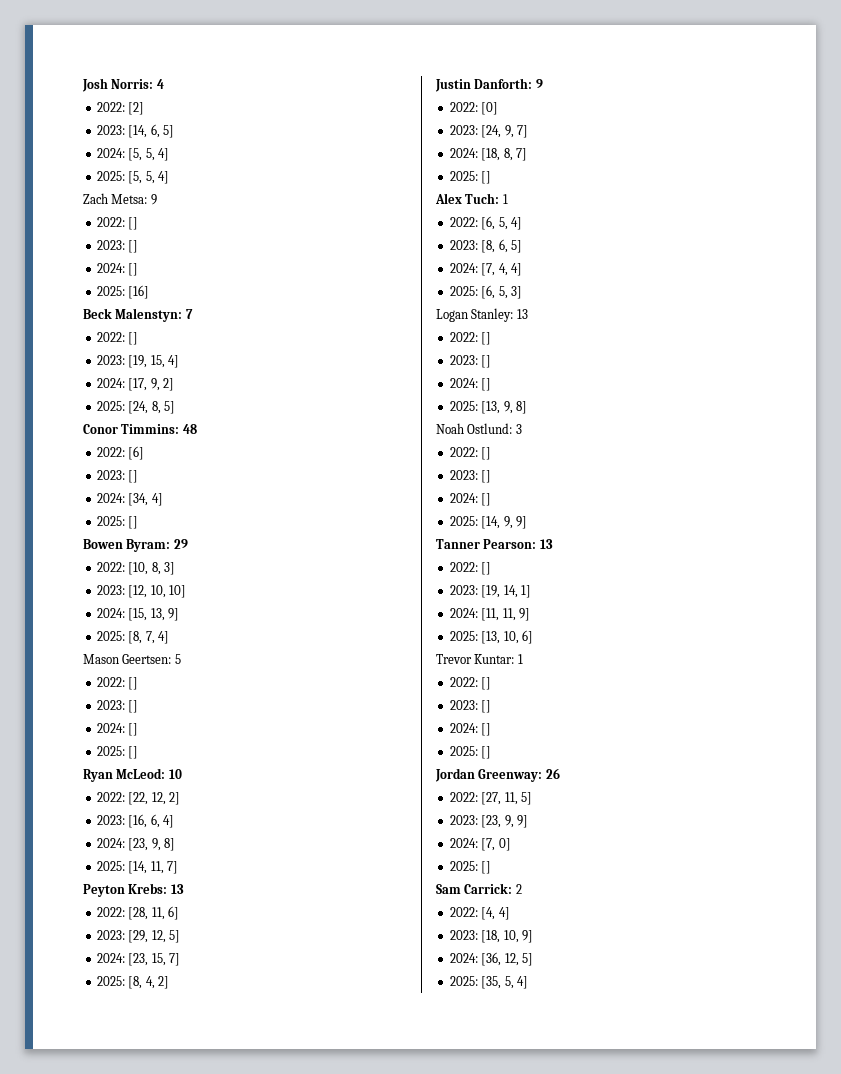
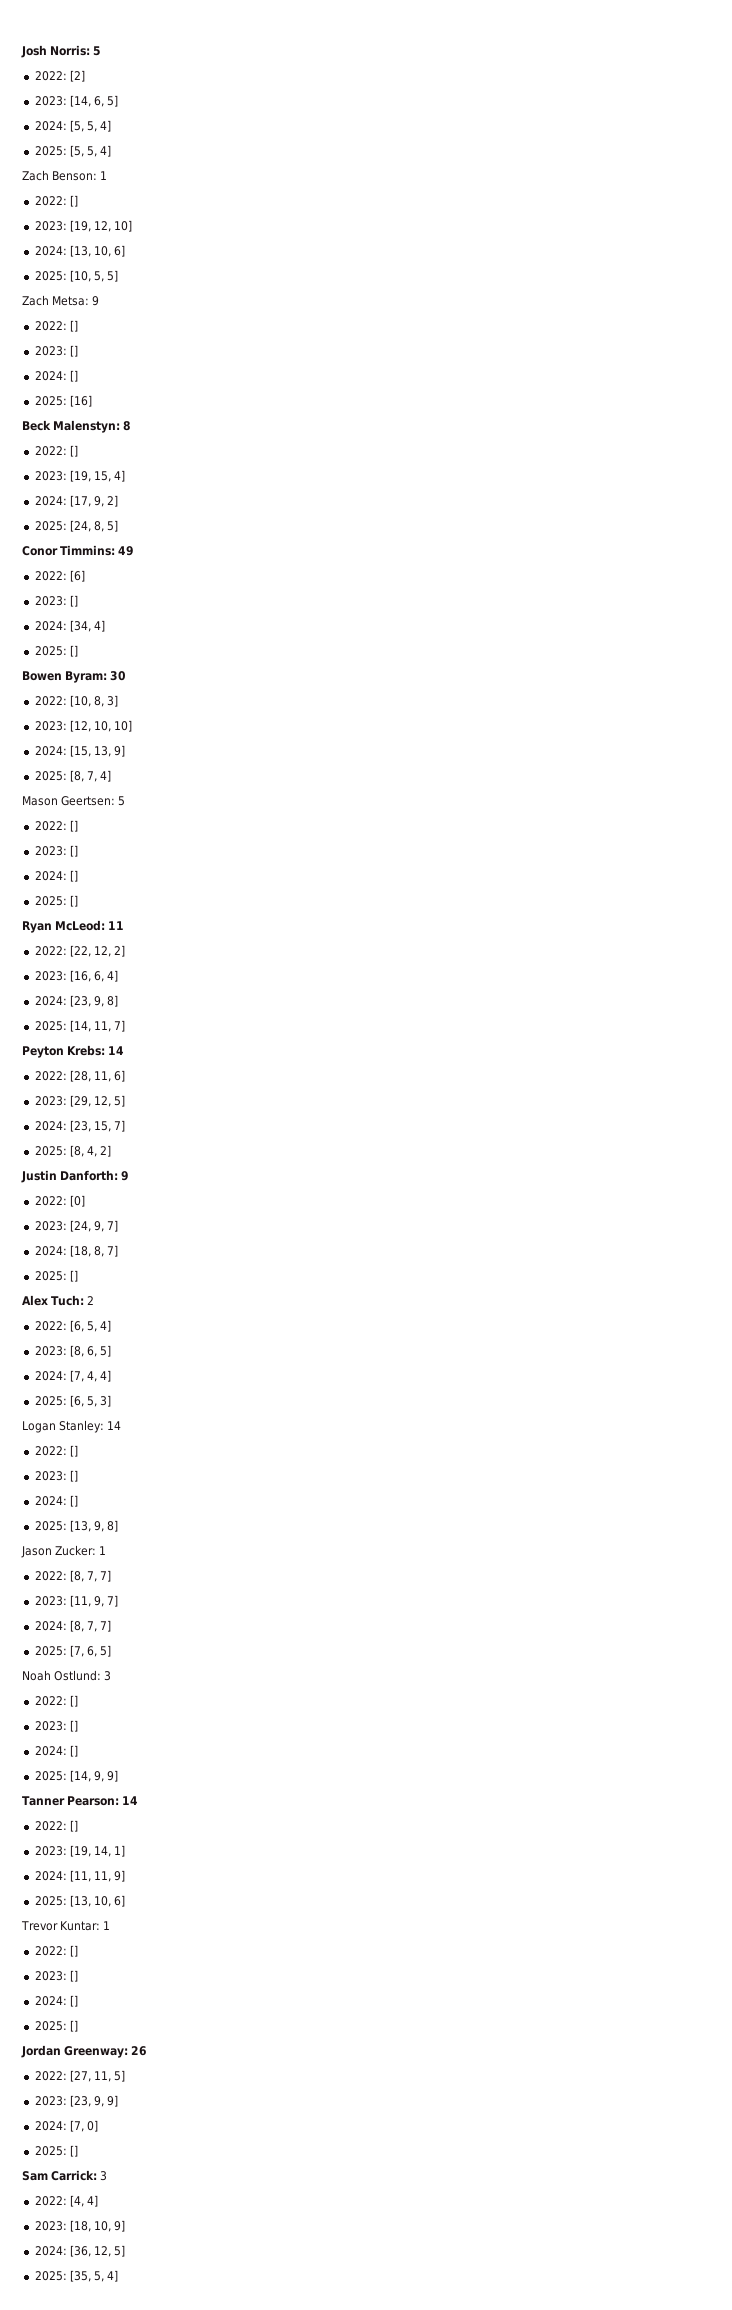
[156,79,164,89] 4 -> [93,46,102,56] 5
(169, 177) none -> [22,170,108,181] [34,195,78,207] [34,220,132,232] [34,245,125,257] [34,270,118,282] // Zach Benson: 1 // 2022: [] // 2023: [19, 12, 10] // 2024: [13, 10, 6] // 2025: [10, 5, 5]
[185,309,193,319] 7 -> [123,421,132,431] 8
[182,424,197,434] 48 -> [118,546,135,556] 49
[173,539,188,549] 29 -> [110,671,127,681] 30
[168,769,182,779] 10 -> [108,921,125,930] 11
[170,884,184,894] 13 -> [108,1046,125,1055] 14
[502,194,508,204] 1 -> [87,1296,95,1305] 2
[516,309,528,319] 13 -> [107,1421,122,1430] 14
(527, 407) none -> [21,1545,107,1558] [34,1570,111,1582] [34,1595,118,1607] [34,1620,111,1632] [34,1645,111,1657] // Jason Zucker: 1 // 2022: [8, 7, 7] // 2023: [11, 9, 7] // 2024: [8, 7, 7] // 2025: [7, 6, 5]
[539,539,553,549] 13 -> [122,1796,139,1805] 14
[515,884,522,894] 2 -> [100,2171,108,2181] 3

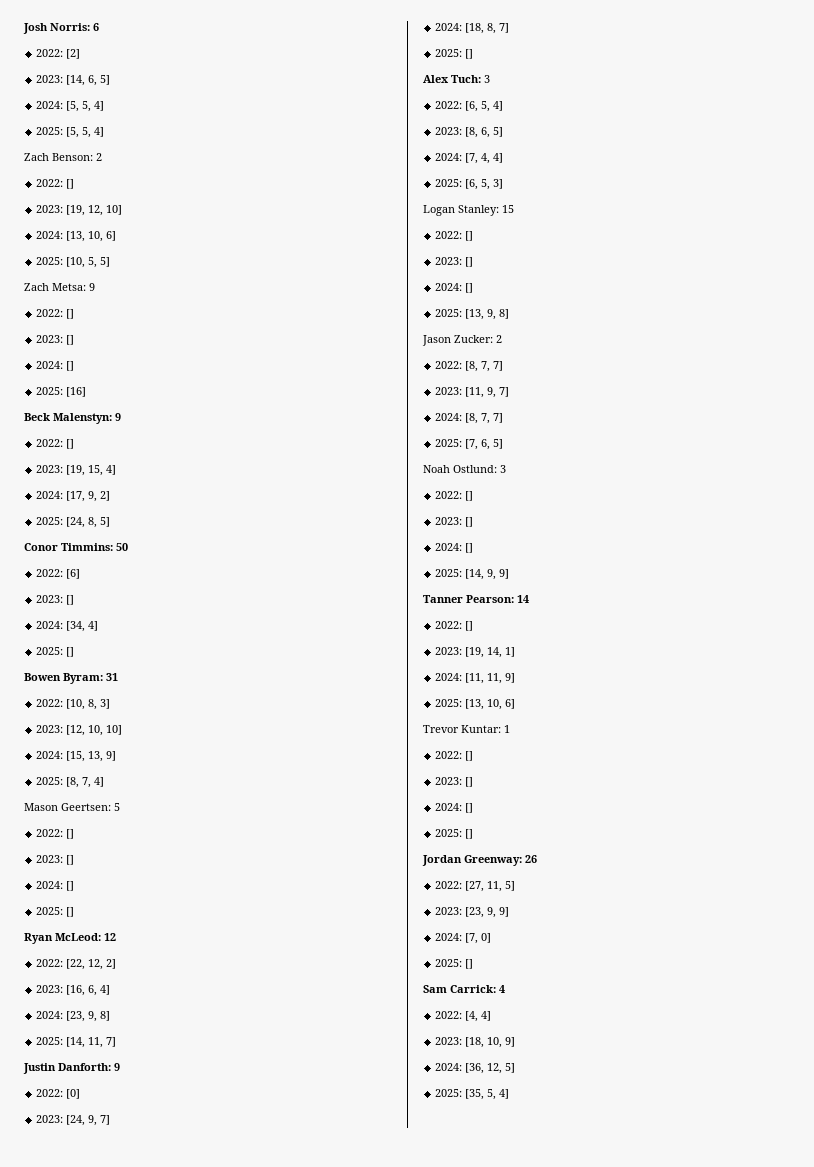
[93,46,102,56] 5 -> [93,23,99,31] 6
[100,171,108,180] 1 -> [96,153,102,161] 2
[123,421,132,431] 8 -> [115,413,121,421] 9
[118,546,135,556] 49 -> [116,543,128,551] 50
[110,671,127,681] 30 -> [106,673,118,681] 31
[108,921,125,930] 11 -> [104,933,116,941] 12
[22,1045,125,1058] [34,1070,125,1082] [34,1095,125,1107] [34,1120,125,1132] [34,1145,111,1157] // Peyton Krebs: 14 // 2022: [28, 11, 6] // 2023: [29, 12, 5] // 2024: [23, 15, 7] // 2025: [8, 4, 2] -> (117, 1042) none
[87,1296,95,1305] 2 -> [484,75,490,83] 3
[107,1421,122,1430] 14 -> [502,205,514,213] 15
[99,1546,107,1555] 1 -> [496,335,502,343] 2
[100,2171,108,2181] 3 -> [499,985,505,993] 4

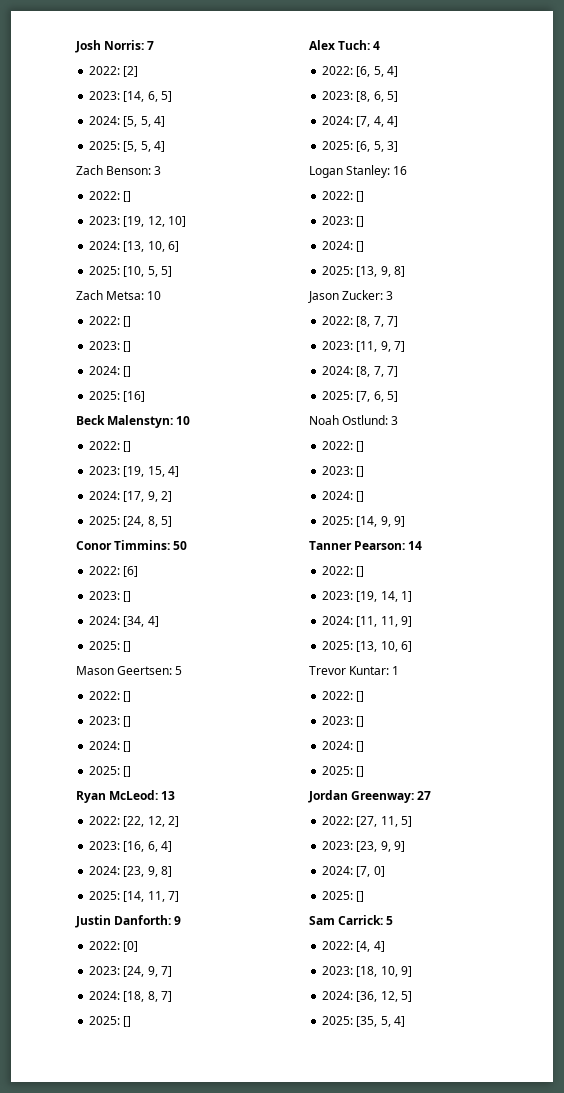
[93,23,99,31] 6 -> [147,41,155,50] 7
[96,153,102,161] 2 -> [154,166,162,175] 3
[89,283,95,291] 9 -> [147,291,162,300] 10
[115,413,121,421] 9 -> [176,416,191,425] 10
[24,673,118,684] [36,699,111,710] [36,725,123,736] [36,751,117,762] [36,777,105,788] // Bowen Byram: 31 // 2022: [10, 8, 3] // 2023: [12, 10, 10] // 2024: [15, 13, 9] // 2025: [8, 7, 4] -> (132, 646) none
[104,933,116,941] 12 -> [161,791,176,800] 13
[484,75,490,83] 3 -> [373,41,381,50] 4
[502,205,514,213] 15 -> [393,166,408,175] 16
[496,335,502,343] 2 -> [386,291,394,300] 3
[525,855,537,863] 26 -> [417,791,432,800] 27
[499,985,505,993] 4 -> [386,916,394,925] 5

